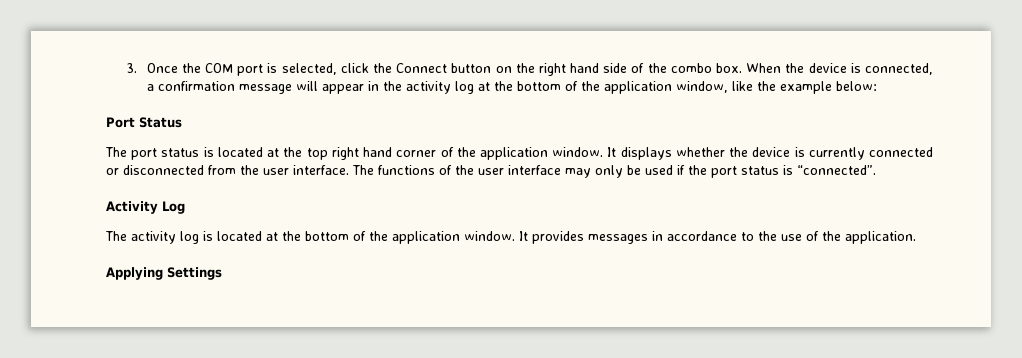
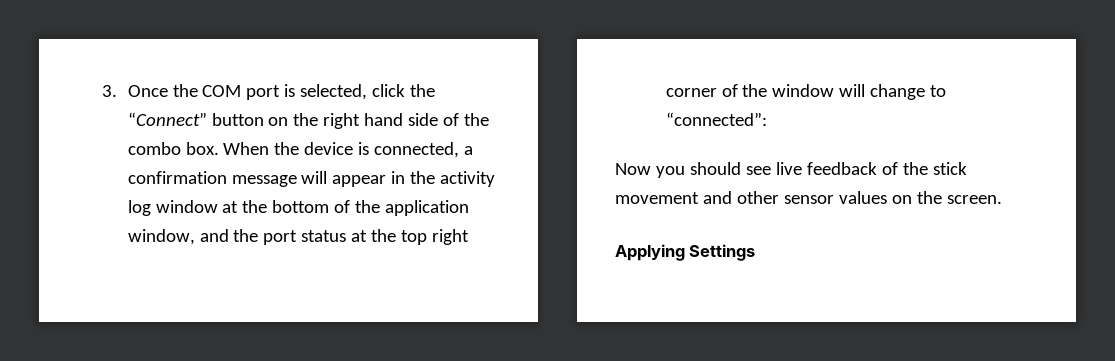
[396,63,448,73] Connect -> [127,112,207,126] “Connect”
(474, 87) none -> [155,200,218,213] window
[731,81,877,94] [106,117,182,128] [105,147,263,160] like the example below: // Port Status // The port status is located -> [199,229,347,245] and the port status
[363,147,393,157] hand -> (470, 237) none
[479,147,934,160] [106,165,876,178] [106,201,185,214] [105,231,916,244] application window. It displays whether the device is currently connected or disconnected from the user interface. The functions of the user interface may only be used if the port status is “connected”. // Activity Log // The activity log is located at the bottom of the application window. It provides messages in accordance to the use of the application. -> [772,84,947,100] [665,112,767,126] [615,162,967,178] [615,191,1002,204] window will change to “connected”: // Now you should see live feedback of the stick movement and other sensor values on the screen.

